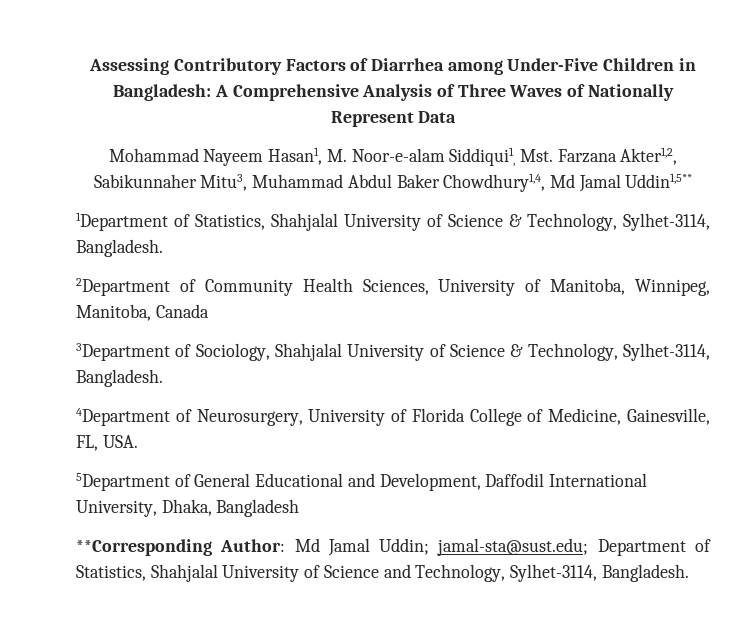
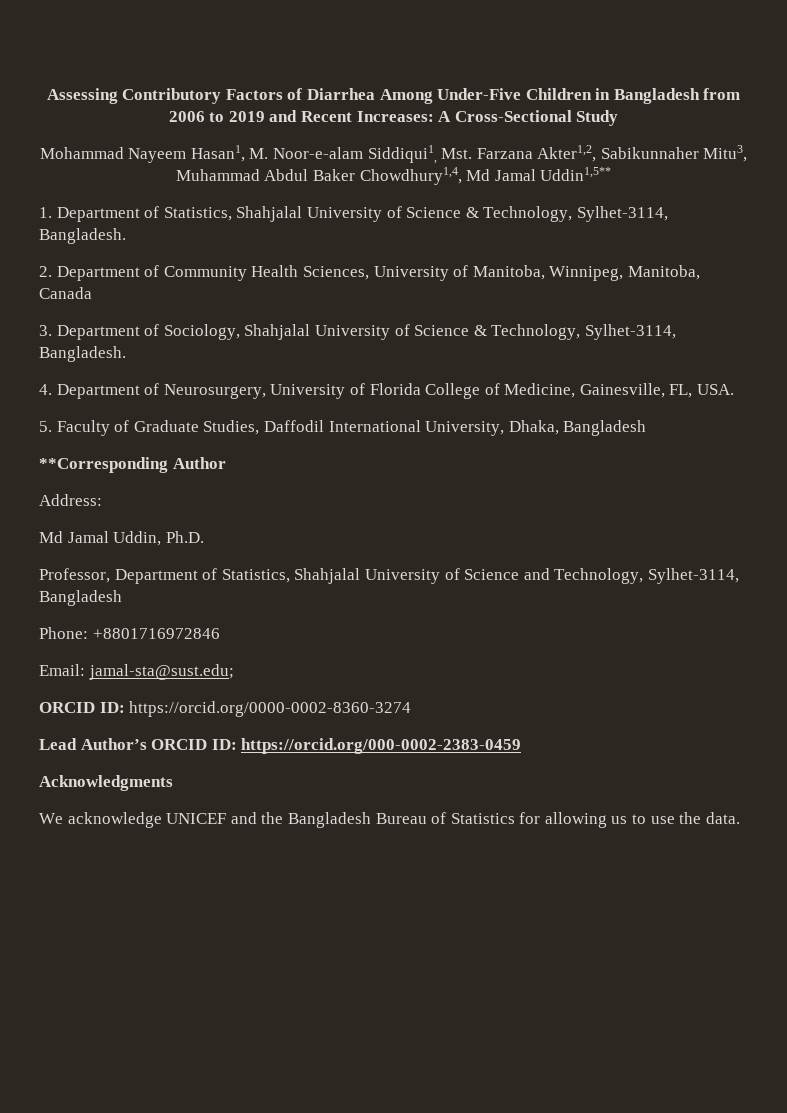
[447,60,503,75] among -> [379,89,433,104] Among
[113,84,674,101] [330,111,457,127] Bangladesh: A Comprehensive Analysis of Three Waves of Nationally Represent Data -> [613,88,741,104] [168,110,619,126] Bangladesh from 2006 to 2019 and Recent Increases: A Cross-Sectional Study
[76,212,168,231] 1Department -> [39,207,140,222] 1. Department
[76,278,170,296] 2Department -> [39,266,140,281] 2. Department
[76,343,170,361] 3Department -> [39,325,140,340] 3. Department
[76,408,170,426] 4Department -> [39,384,140,399] 4. Department
[76,473,481,491] 5Department of General Educational and Development, -> [39,420,260,436] 5. Faculty of Graduate Studies,
[220,538,589,556] Author: Md Jamal Uddin; jamal-sta@sust.edu; -> [172,457,226,469] [39,494,102,506] [39,531,204,546] [39,568,110,583] Author // Address: // Md Jamal Uddin, Ph.D. // Professor,
[601,564,689,582] Bangladesh. -> [39,590,122,606] [39,627,220,639] [39,664,234,680] [39,701,412,717] [39,738,522,754] [39,775,173,791] [39,812,740,828] Bangladesh // Phone: +8801716972846 // Email: jamal-sta@sust.edu; // ORCID ID: https://orcid.org/0000-0002-8360-3274 // Lead Author’s ORCID ID: https://orcid.org/000-0002-2383-0459 // Acknowledgments // We acknowledge UNICEF and the Bangladesh Bureau of Statistics for allowing us to use the data.

